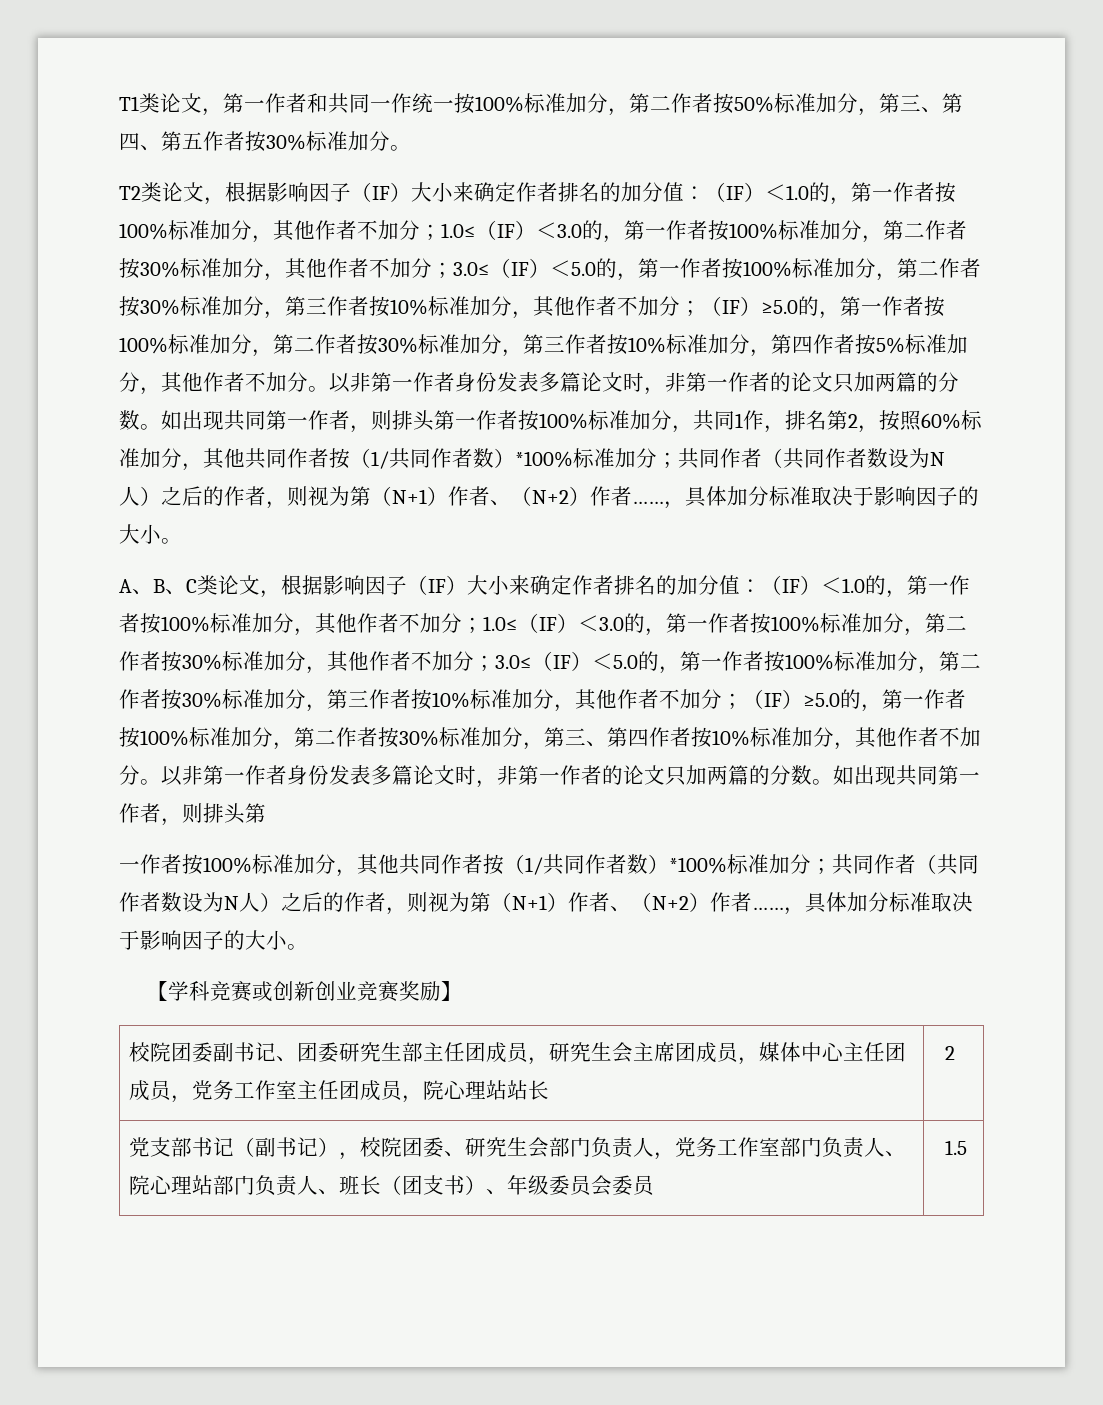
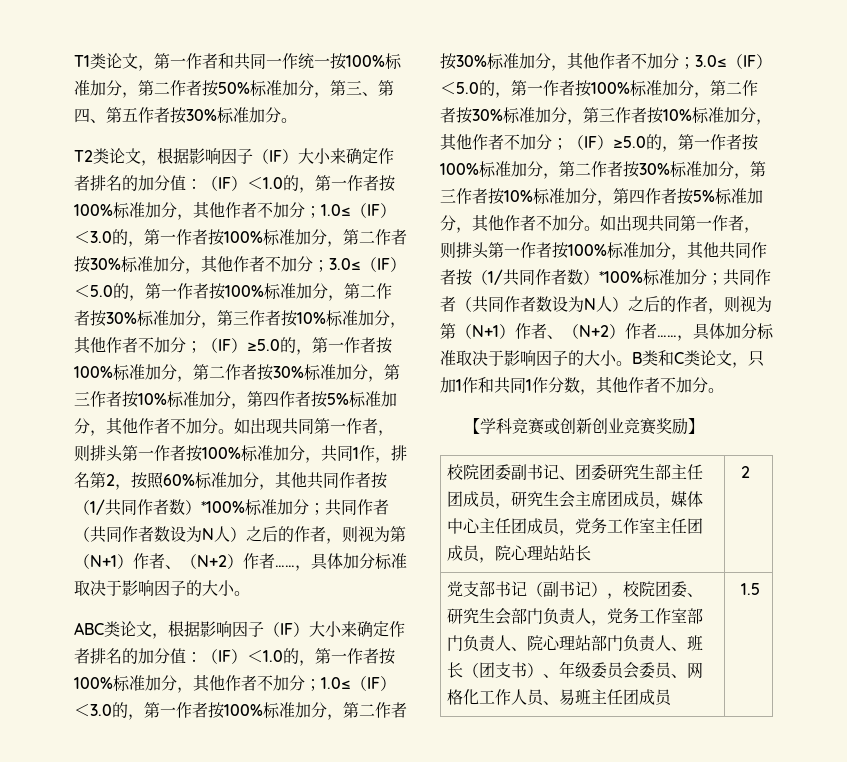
[329,372,959,395] [119,410,161,430] 以非第一作者身份发表多篇论文时，非第一作者的论文只加两篇的分数。 -> (234, 431) none
[119,579,197,595] A、B、C -> [74,622,104,635] ABC
[586,727,981,750] [119,765,980,788] [119,803,266,826] 、第四作者按10%标准加分，其他作者不加分。以非第一作者身份发表多篇论文时，非第一作者的论文只加两篇的分数。如出现共同第一作者，则排头第 // -> [456,188,763,206] [440,215,760,233] [440,242,504,259] 作者按10%标准加分，第四作者按5%标准加分，其他作者不加分。如出现共同第一作者，则排头第
(308, 947) none -> [632,350,764,368] [440,377,724,395] B类和C类论文，只加1作和共同1作分数，其他作者不加分。
(655, 1185) none -> [670,662,703,679] [446,689,672,706] 、网格化工作人员、易班主任团成员

